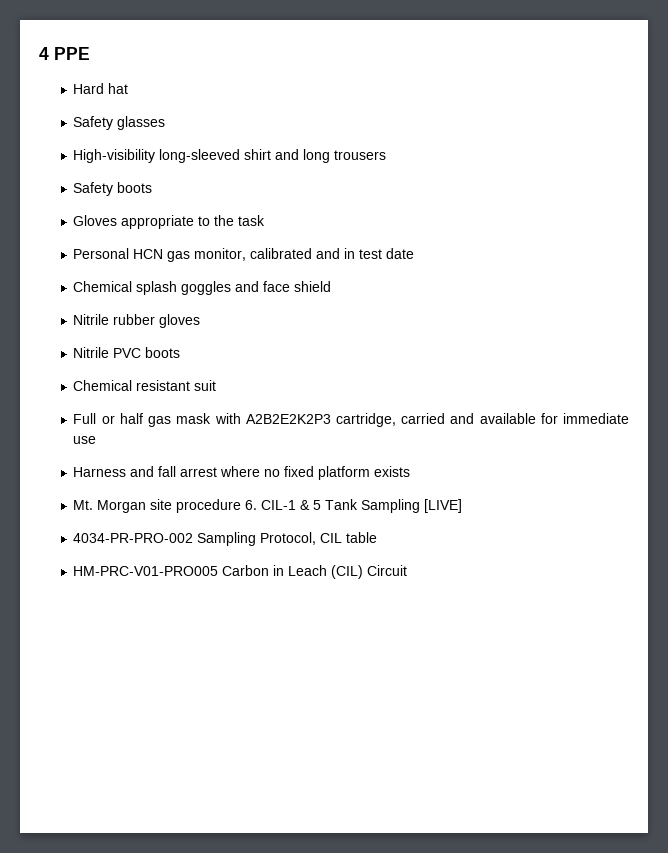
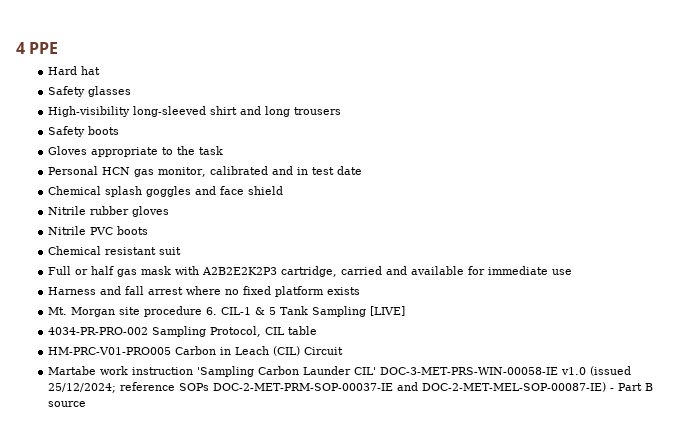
(408, 570) none -> [47,366,631,377] [47,382,653,393] [47,401,86,407] // Martabe work instruction 'Sampling Carbon Launder CIL' DOC-3-MET-PRS-WIN-00058-IE v1.0 (issued 25/12/2024; reference SOPs DOC-2-MET-PRM-SOP-00037-IE and DOC-2-MET-MEL-SOP-00087-IE) - Part B source

